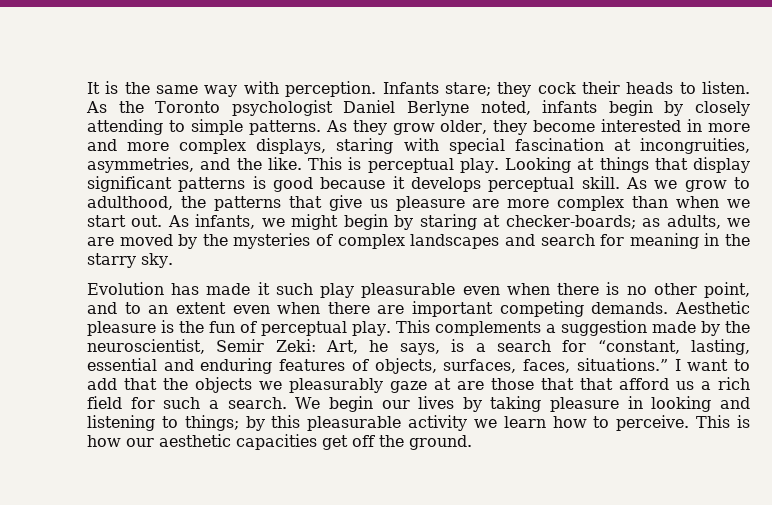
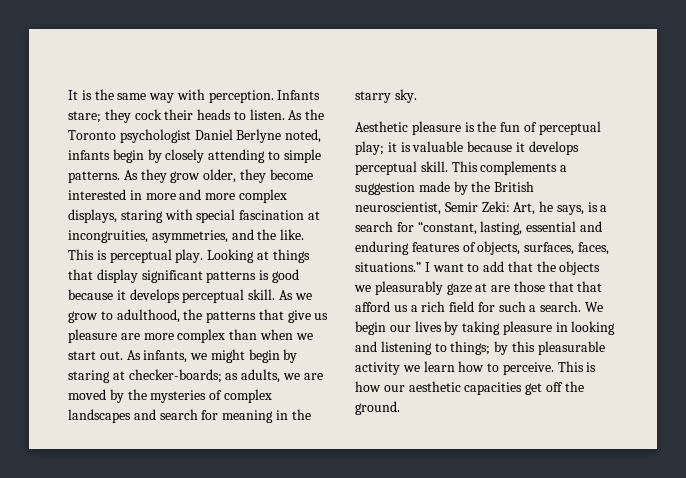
[87,282,751,298] [87,301,669,317] Evolution has made it such play pleasurable even when there is no other point, and to an extent even when there are important competing demands. -> (417, 96) none
[352,321,392,336] play. -> [355,141,579,155] [355,161,448,175] play; it is valuable because it develops perceptual skill.
(750, 327) none -> [494,181,535,192] British

